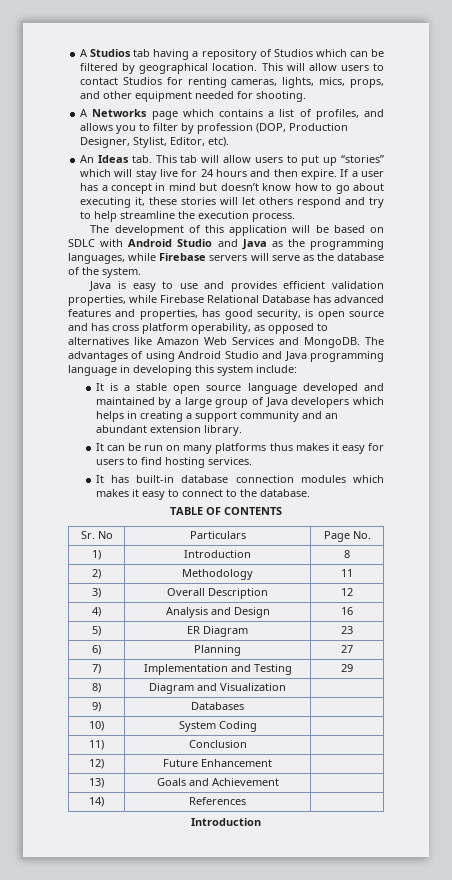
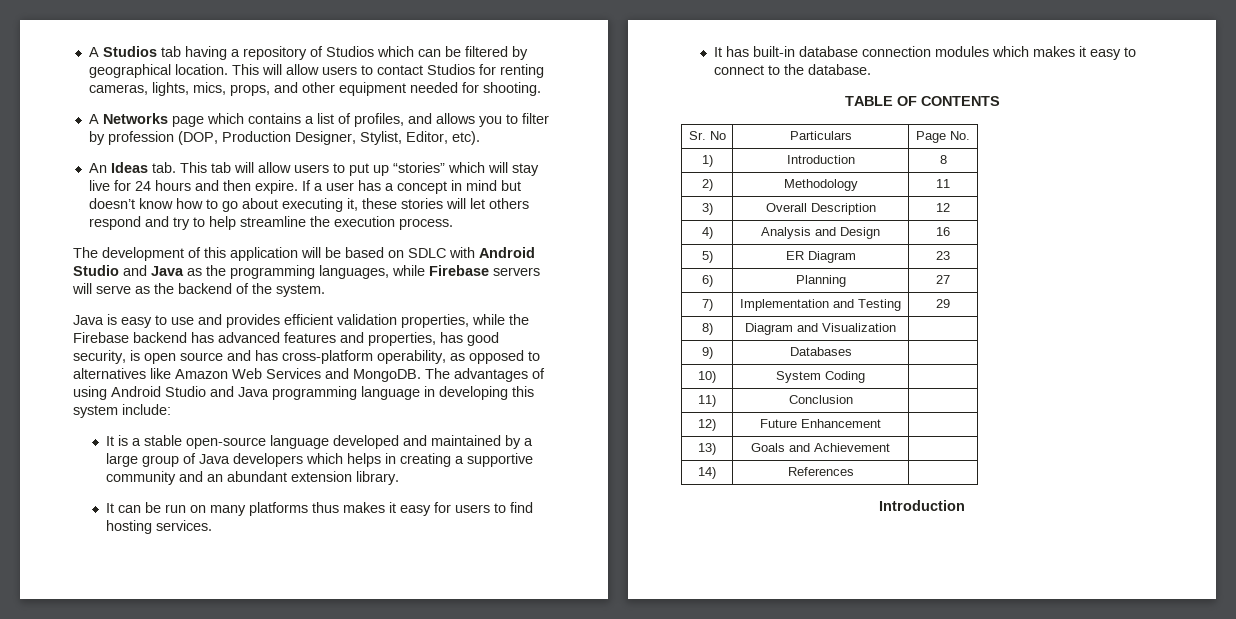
[337,253,384,261] database -> [178,283,232,294] backend
[160,295,310,303] Firebase Relational Database -> [509,314,529,325] [73,332,187,343] the Firebase backend
[112,323,188,334] cross platform -> [282,350,373,364] cross-platform
[173,385,242,394] open source -> [185,437,266,449] open-source
[194,411,237,422] support -> [466,453,533,467] supportive

